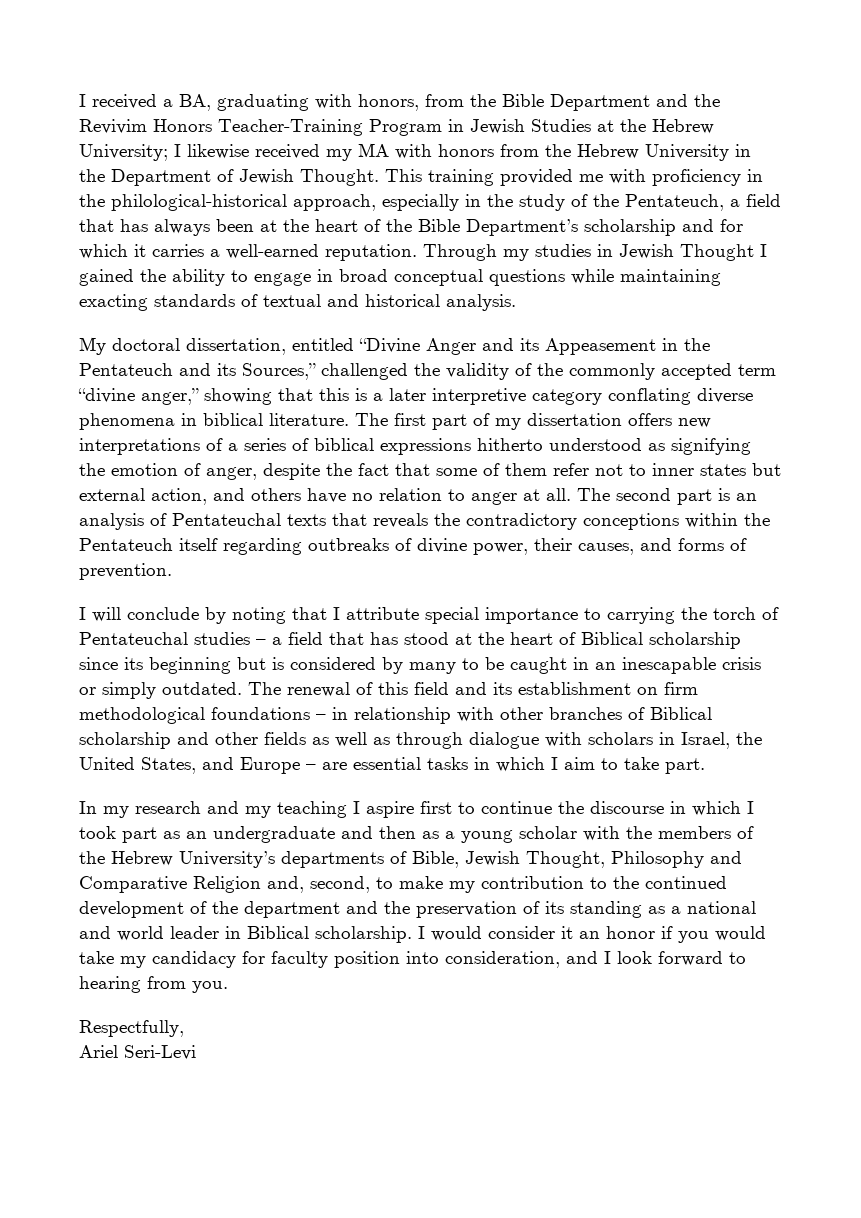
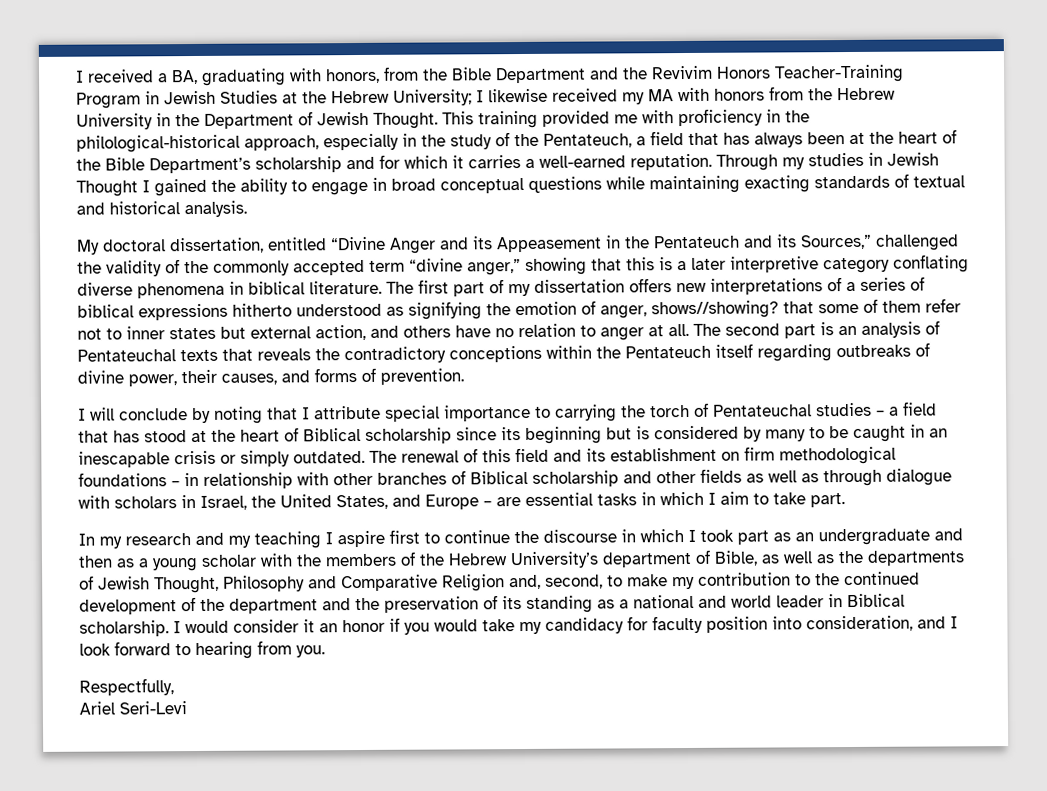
[263,463,389,480] despite the fact -> [651,300,779,319] shows//showing?
(275, 859) none -> [602,549,864,568] department of Bible, as well as the
[412,851,459,868] Bible, -> (94, 582) none

